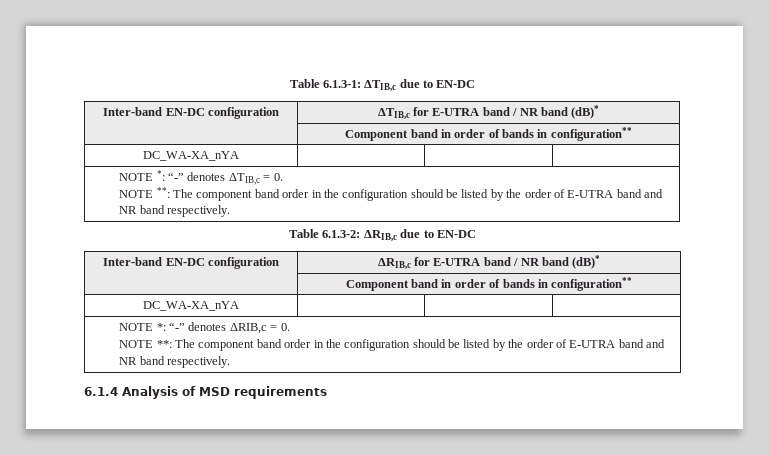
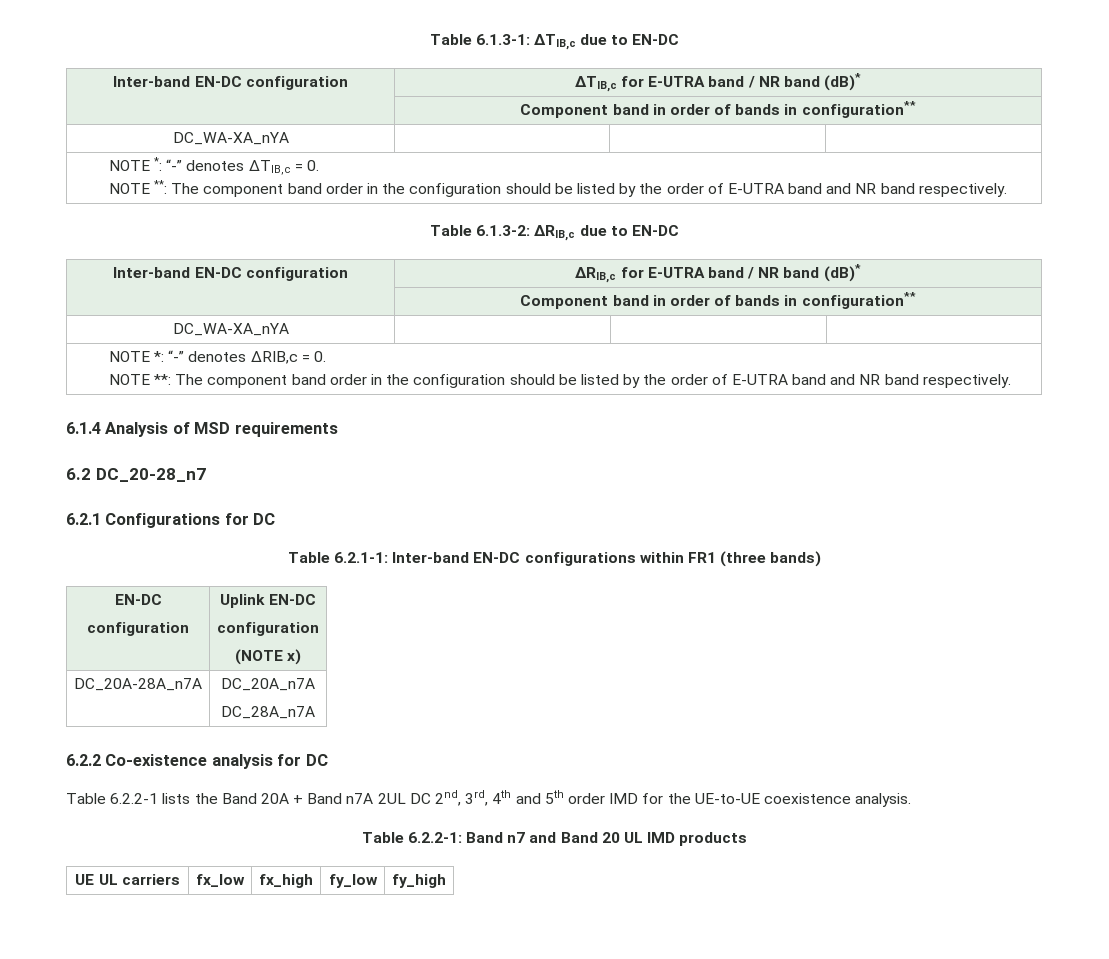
(327, 392) none -> [66,468,206,482] [66,513,276,528] [287,551,822,567] [114,594,162,605] [87,622,189,636] [220,594,316,608] [217,622,319,636] [234,649,302,665] [74,678,202,691] [221,678,315,691] [221,706,315,719] [66,754,328,769] [66,790,912,807] [361,832,748,846] [75,874,180,885] [196,874,245,887] [259,874,313,888] [328,874,378,888] [392,874,446,888] // 6.2 DC_20-28_n7 // 6.2.1 Configurations for DC // Table 6.2.1-1: Inter-band EN-DC configurations within FR1 (three bands) // EN-DC // configuration | Uplink EN-DC // configuration // (NOTE x) // DC_20A-28A_n7A | DC_20A_n7A // DC_28A_n7A // 6.2.2 Co-existence analysis for DC // Table 6.2.2-1 lists the Band 20A + Band n7A 2UL DC 2nd, 3rd, 4th and 5th order IMD for the UE-to-UE coexistence analysis. // Table 6.2.2-1: Band n7 and Band 20 UL IMD products // UE UL carriers | fx_low | fx_high | fy_low | fy_high

